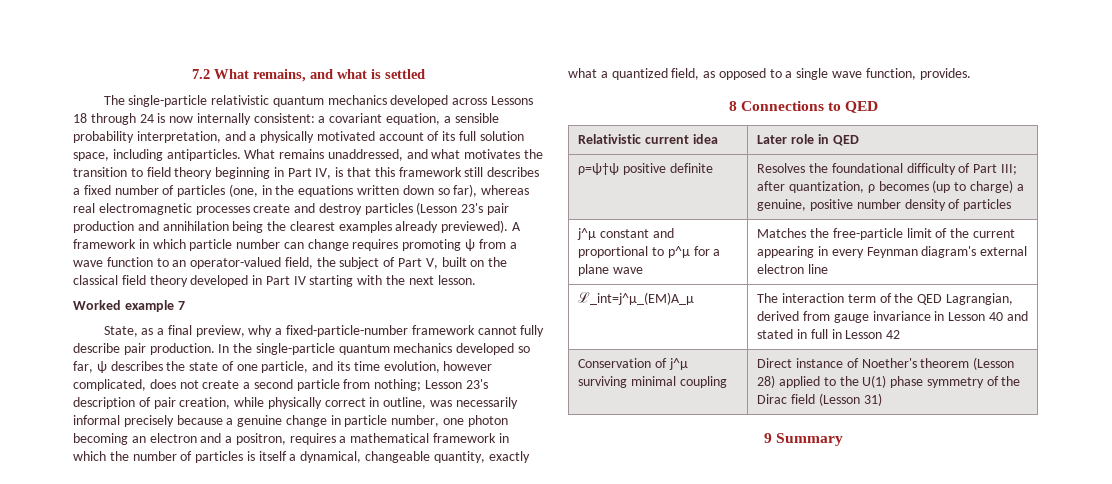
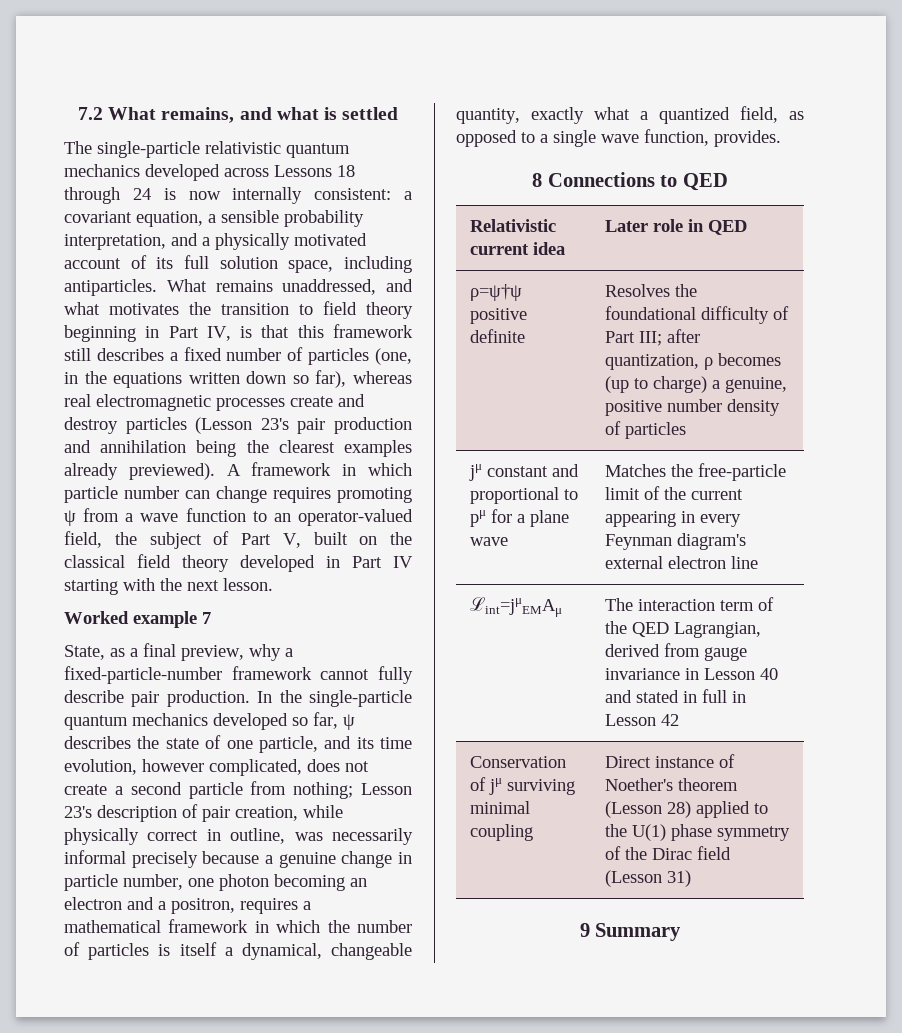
[577,228,597,240] j^μ -> [468,464,482,481] jμ
[667,246,690,258] p^μ -> [469,510,486,527] pμ
[578,292,695,305] ℒ_int=j^μ_(EM)A_μ -> [469,597,562,617] ℒint=jμEMAμ
[668,358,688,370] j^μ -> [488,778,502,795] jμ

